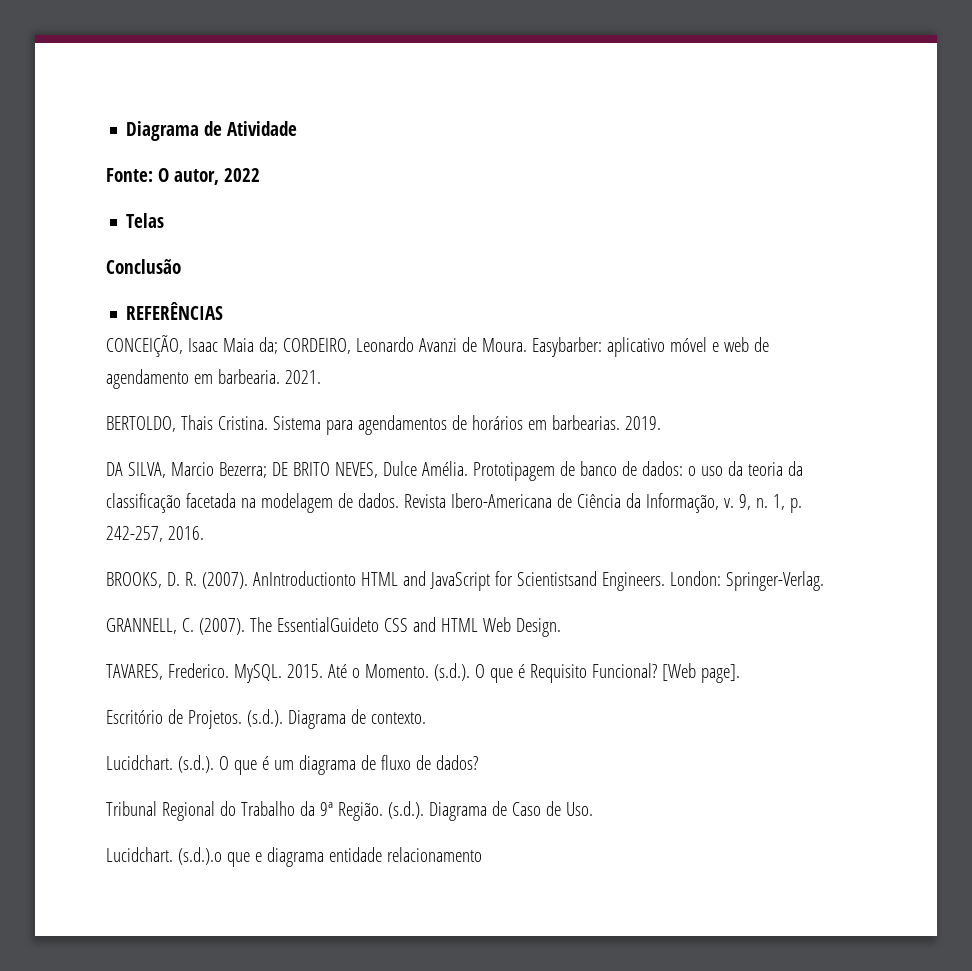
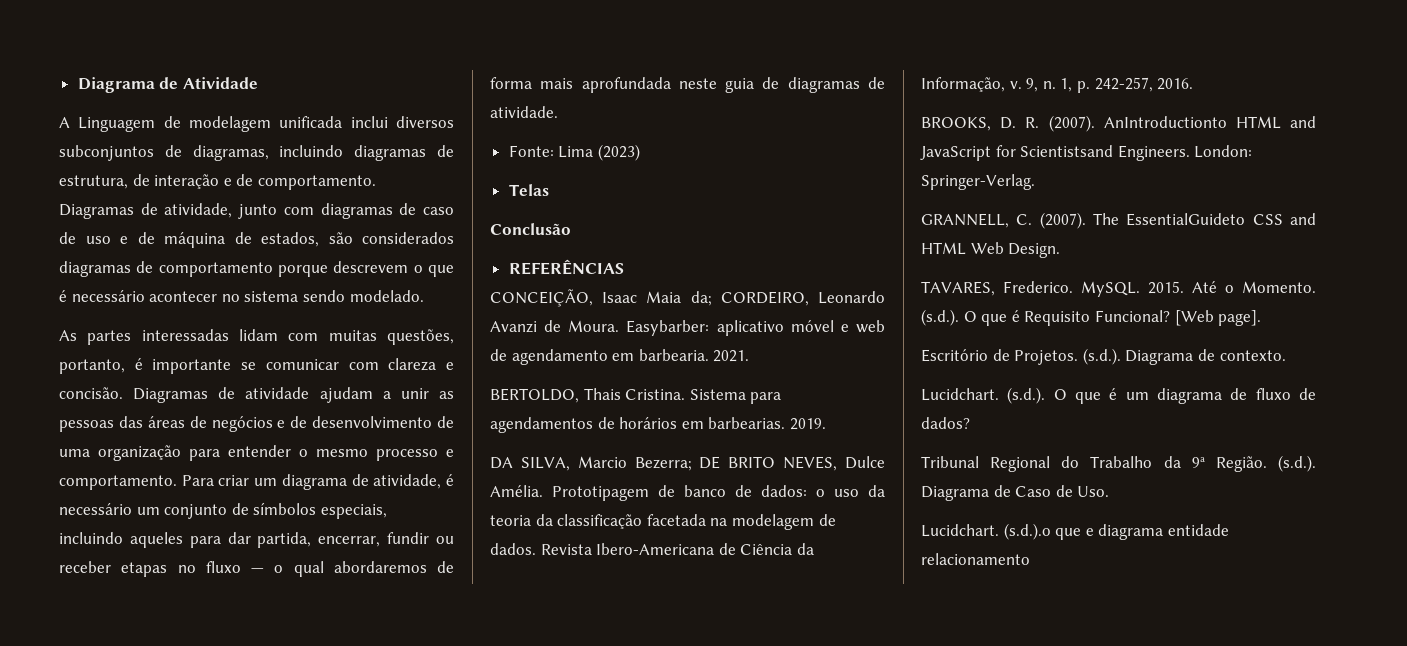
[106,168,260,185] Fonte: O autor, 2022 -> [59,116,454,132] [59,145,454,161] [59,174,376,190] [59,203,455,219] [59,232,454,248] [59,261,454,277] [59,290,424,302] [59,329,454,345] [59,358,455,374] [59,387,455,403] [59,416,454,432] [59,445,454,461] [59,474,455,490] [59,502,387,519] [59,532,454,548] [59,561,454,577] [490,77,885,93] [490,106,558,118] [508,144,640,161] A Linguagem de modelagem unificada inclui diversos subconjuntos de diagramas, incluindo diagramas de estrutura, de interação e de comportamento. Diagramas de atividade, junto com diagramas de caso de uso e de máquina de estados, são considerados diagramas de comportamento porque descrevem o que é necessário acontecer no sistema sendo modelado. // As partes interessadas lidam com muitas questões, portanto, é importante se comunicar com clareza e concisão. Diagramas de atividade ajudam a unir as pessoas das áreas de negócios e de desenvolvimento de uma organização para entender o mesmo processo e comportamento. Para criar um diagrama de atividade, é necessário um conjunto de símbolos especiais, incluindo aqueles para dar partida, encerrar, fundir ou receber etapas no fluxo — o qual abordaremos de forma mais aprofundada neste guia de diagramas de atividade. // Fonte: Lima (2023)

